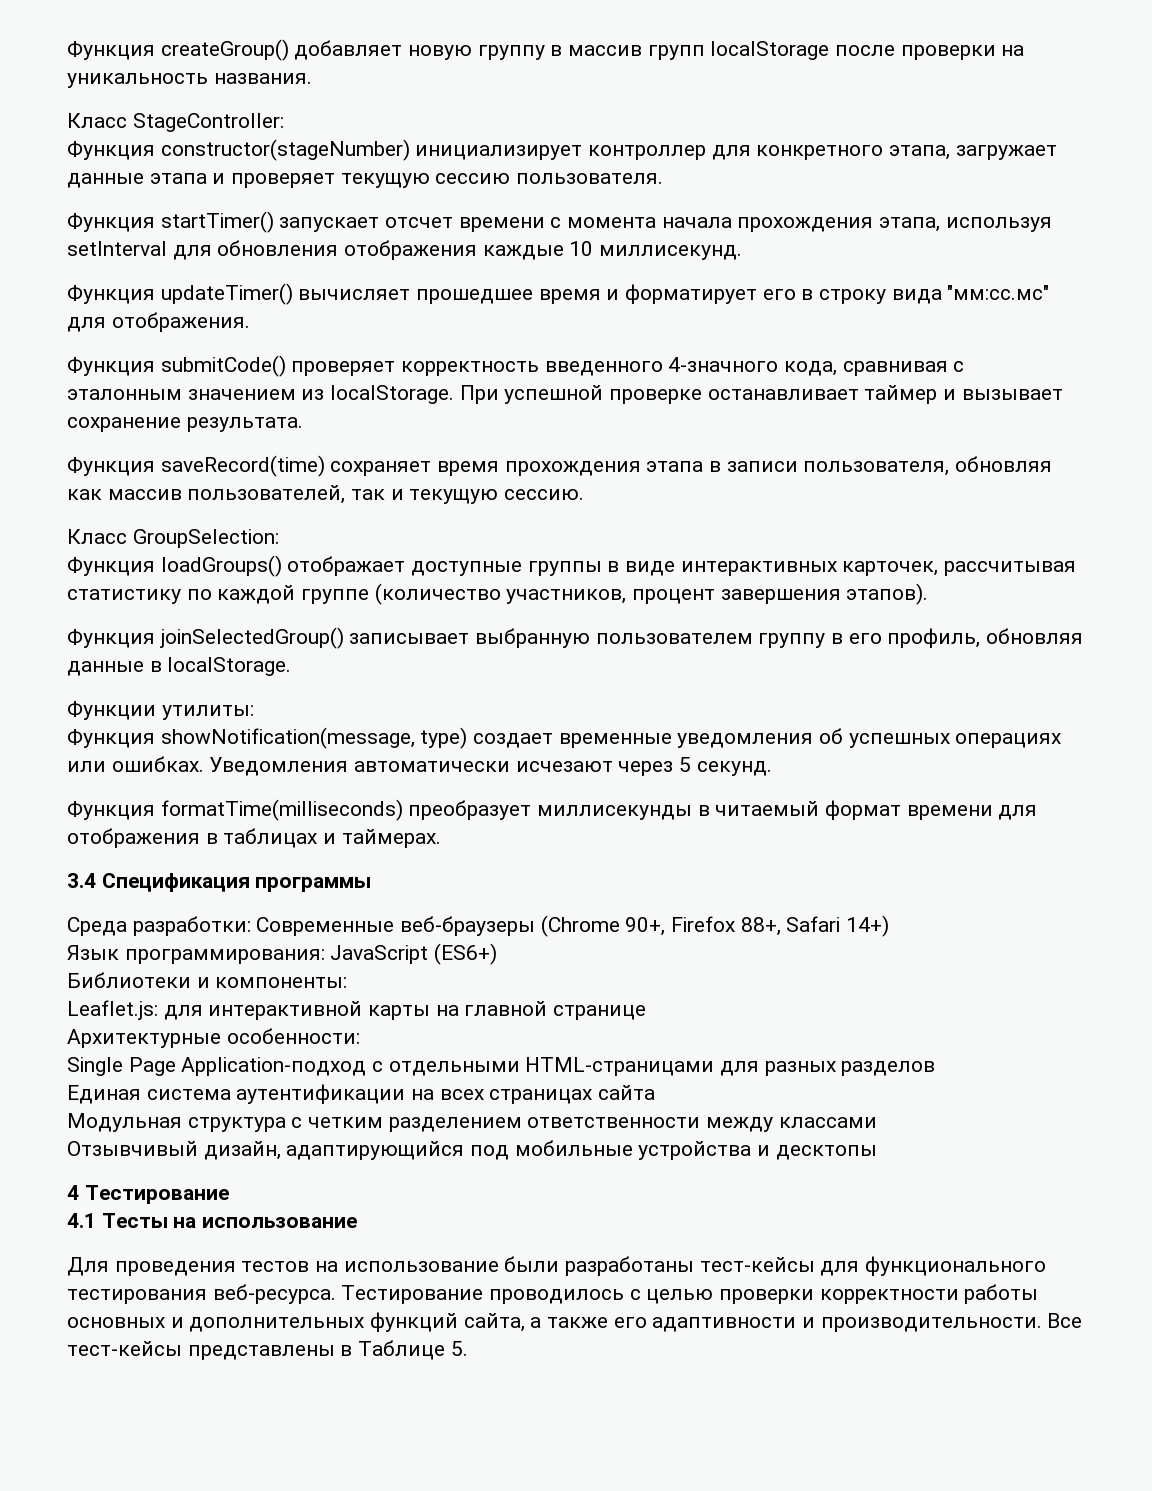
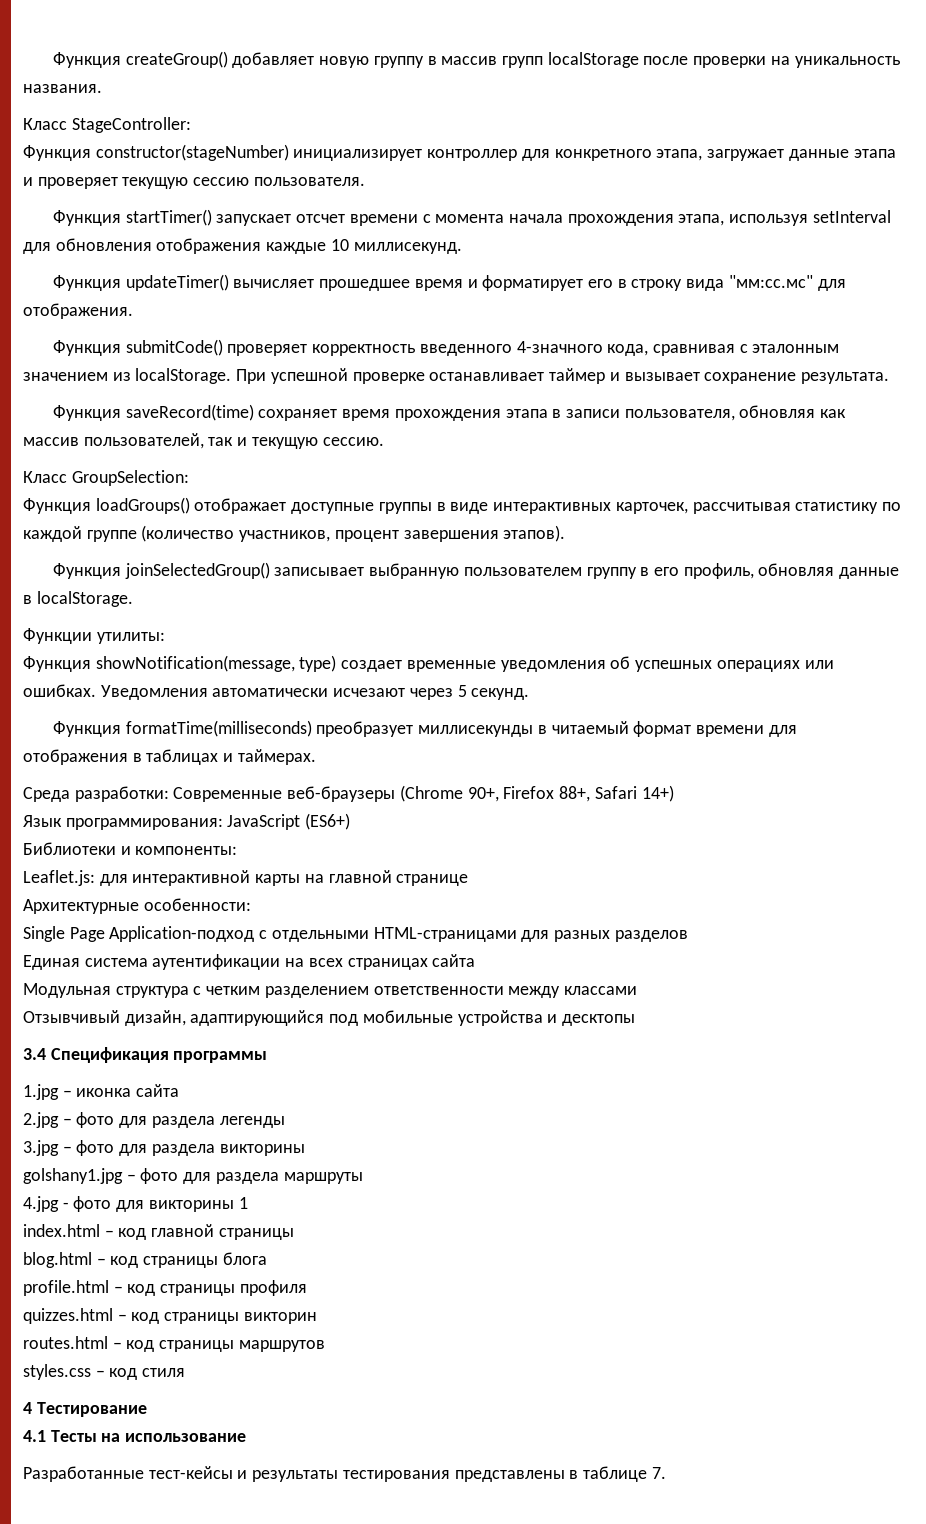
[67,873,372,892] // 3.4 Спецификация программы -> (316, 757) none
(877, 1152) none -> [23,1047,268,1063] [23,1084,180,1100] [23,1112,285,1128] [23,1140,305,1156] [23,1168,363,1184] [23,1196,248,1212] [23,1224,294,1240] [23,1252,267,1268] [23,1280,307,1296] [23,1308,317,1324] [23,1336,325,1352] [23,1364,186,1380] // 3.4 Спецификация программы // 1.jpg – иконка сайта // 2.jpg – фото для раздела легенды // 3.jpg – фото для раздела викторины // golshany1.jpg – фото для раздела маршруты // 4.jpg - фото для викторины 1 // index.html – код главной страницы // blog.html – код страницы блога // profile.html – код страницы профиля // quizzes.html – код страницы викторин // routes.html – код страницы маршрутов // styles.css – код стиля
[67,1256,1047,1276] [67,1284,1039,1304] [67,1312,1083,1332] [67,1340,468,1360] Для проведения тестов на использование были разработаны тест-кейсы для функционального тестирования веб-ресурса. Тестирование проводилось с целью проверки корректности работы основных и дополнительных функций сайта, а также его адаптивности и производительности. Все тест-кейсы представлены в Таблице 5. -> [23,1466,666,1482] Разработанные тест-кейсы и результаты тестирования представлены в таблице 7.

